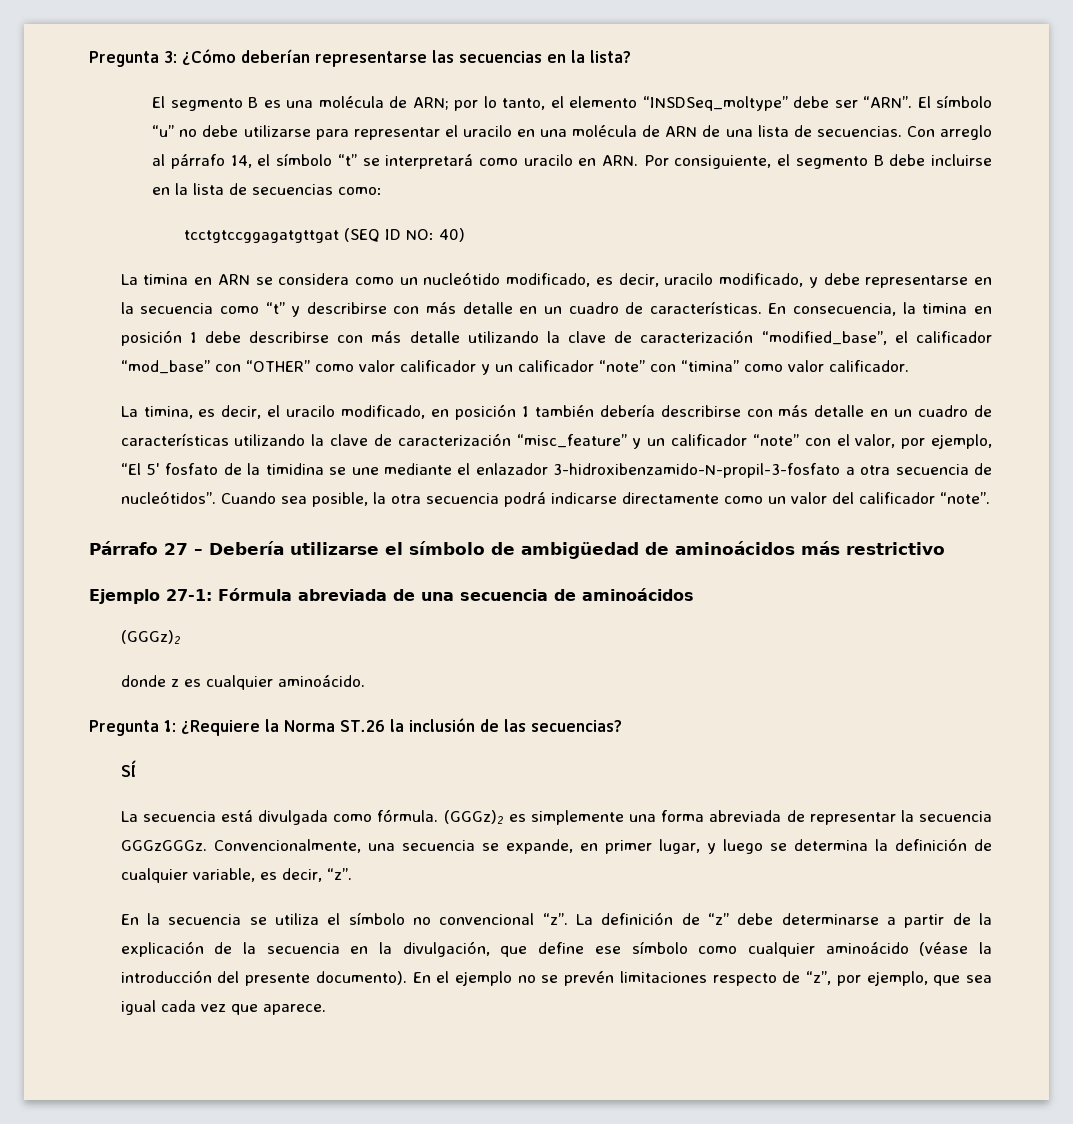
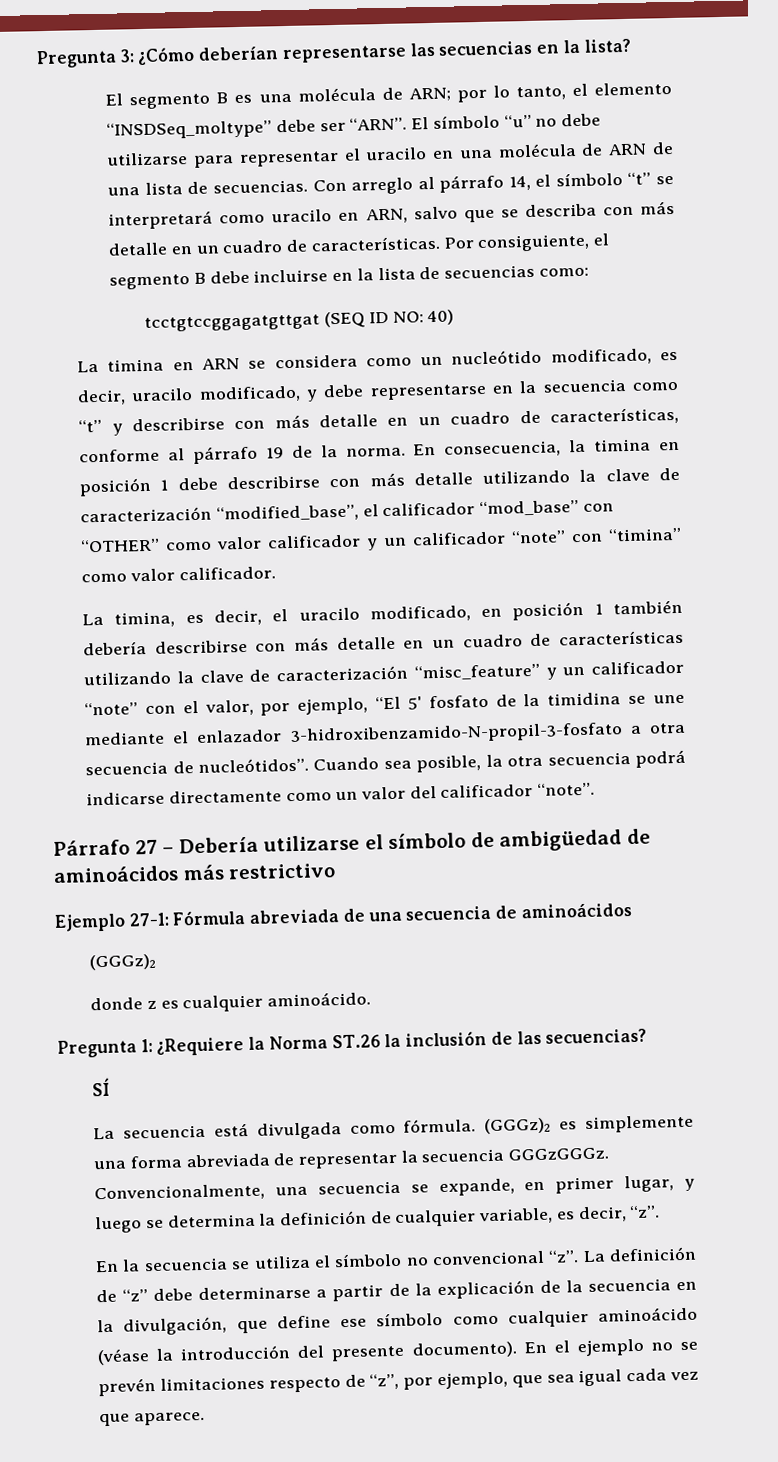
[602,155,639,166] ARN. -> [365,200,675,224] [108,235,440,256] ARN, salvo que se describa con más detalle en un cuadro de características.
[649,301,762,314] características. -> [550,406,680,426] [79,445,406,465] características, conforme al párrafo 19 de la norma.

